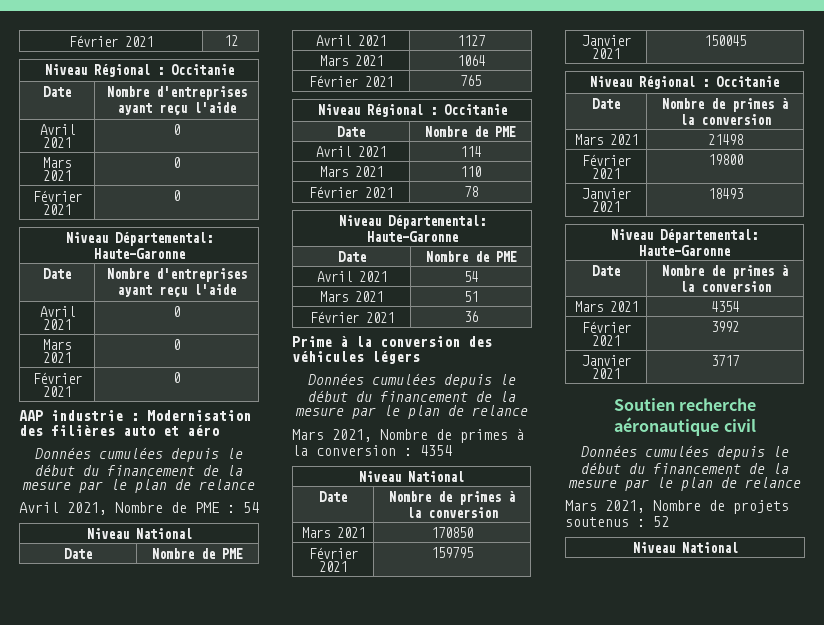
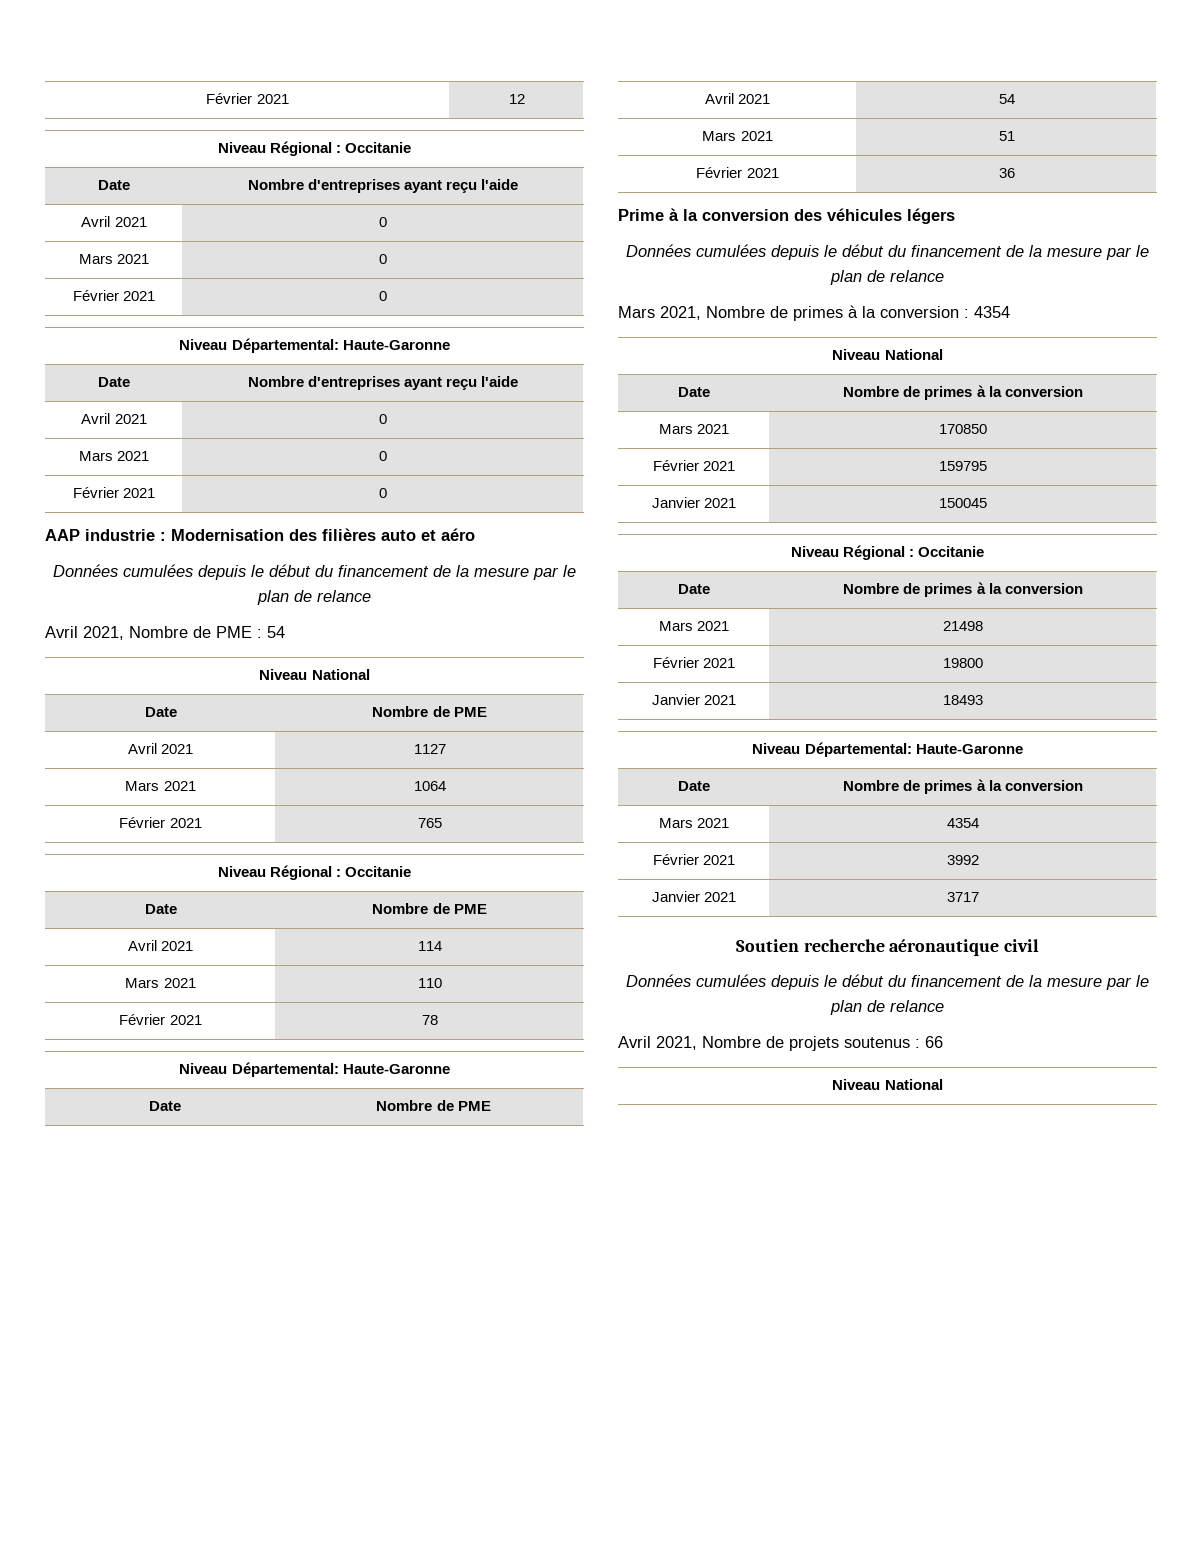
[565,500,597,511] Mars -> [618,1036,651,1048] Avril
[653,516,669,527] 52 -> [925,1036,943,1048] 66

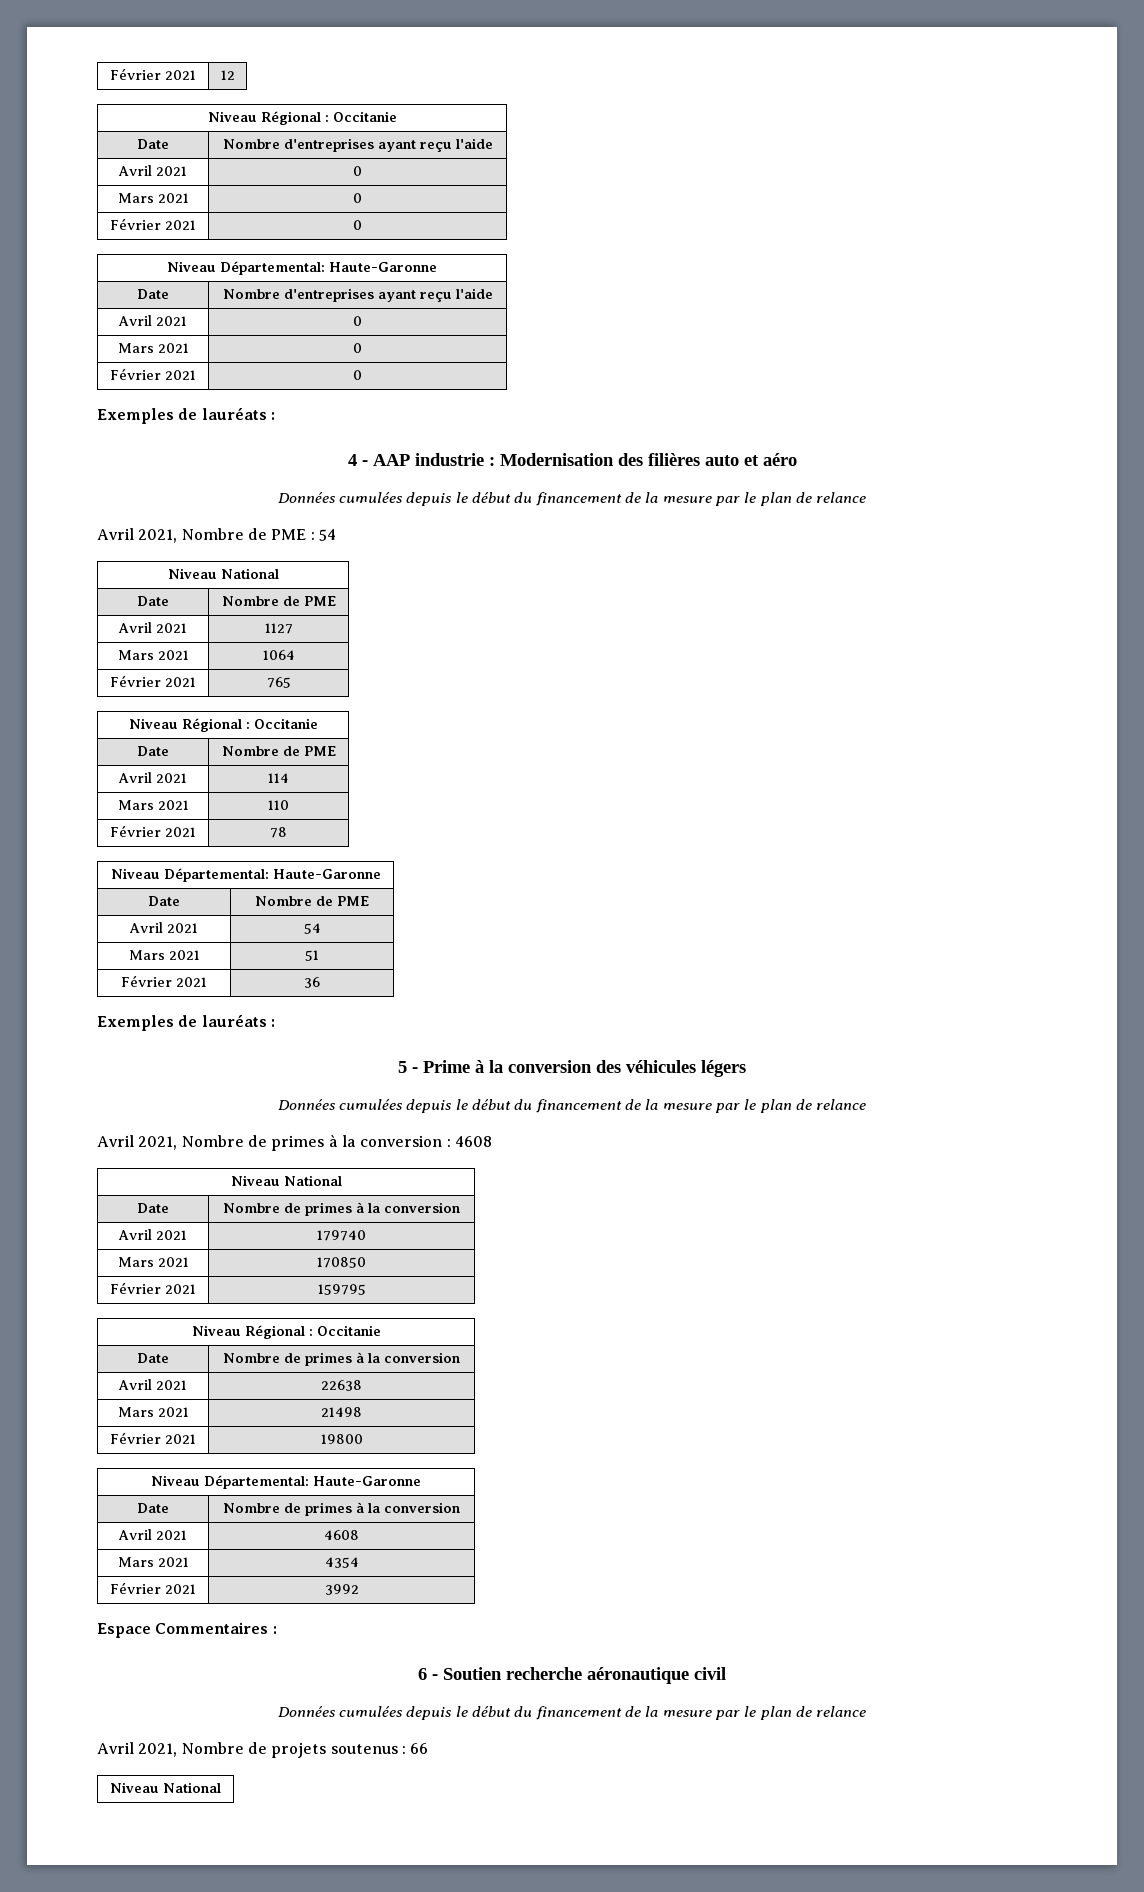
(387, 493) none -> [97,407,275,424] [347,454,368,466] Exemples de lauréats : // 4 -
(1015, 173) none -> [97,1014,275,1031] [398,1061,418,1073] Exemples de lauréats : // 5 -
[618,306,655,318] Mars -> [97,1135,134,1147] Avril
[974,306,1010,318] 4354 -> [454,1136,492,1147] 4608
(1083, 391) none -> [118,1229,187,1240] [317,1230,366,1241] // Avril 2021 | 179740
[651,497,737,508] [939,498,987,508] // Janvier 2021 | 150045 -> (366, 1289) none
(1083, 588) none -> [118,1379,187,1390] [321,1380,362,1391] // Avril 2021 | 22638
[651,694,737,705] [943,695,983,705] // Janvier 2021 | 18493 -> (363, 1439) none
(1083, 785) none -> [118,1529,187,1540] [324,1530,359,1540] // Avril 2021 | 4608
[651,891,737,902] [947,892,979,902] // Janvier 2021 | 3717 // -> [97,1622,277,1638] [418,1668,438,1680] // Espace Commentaires : // 6 -

